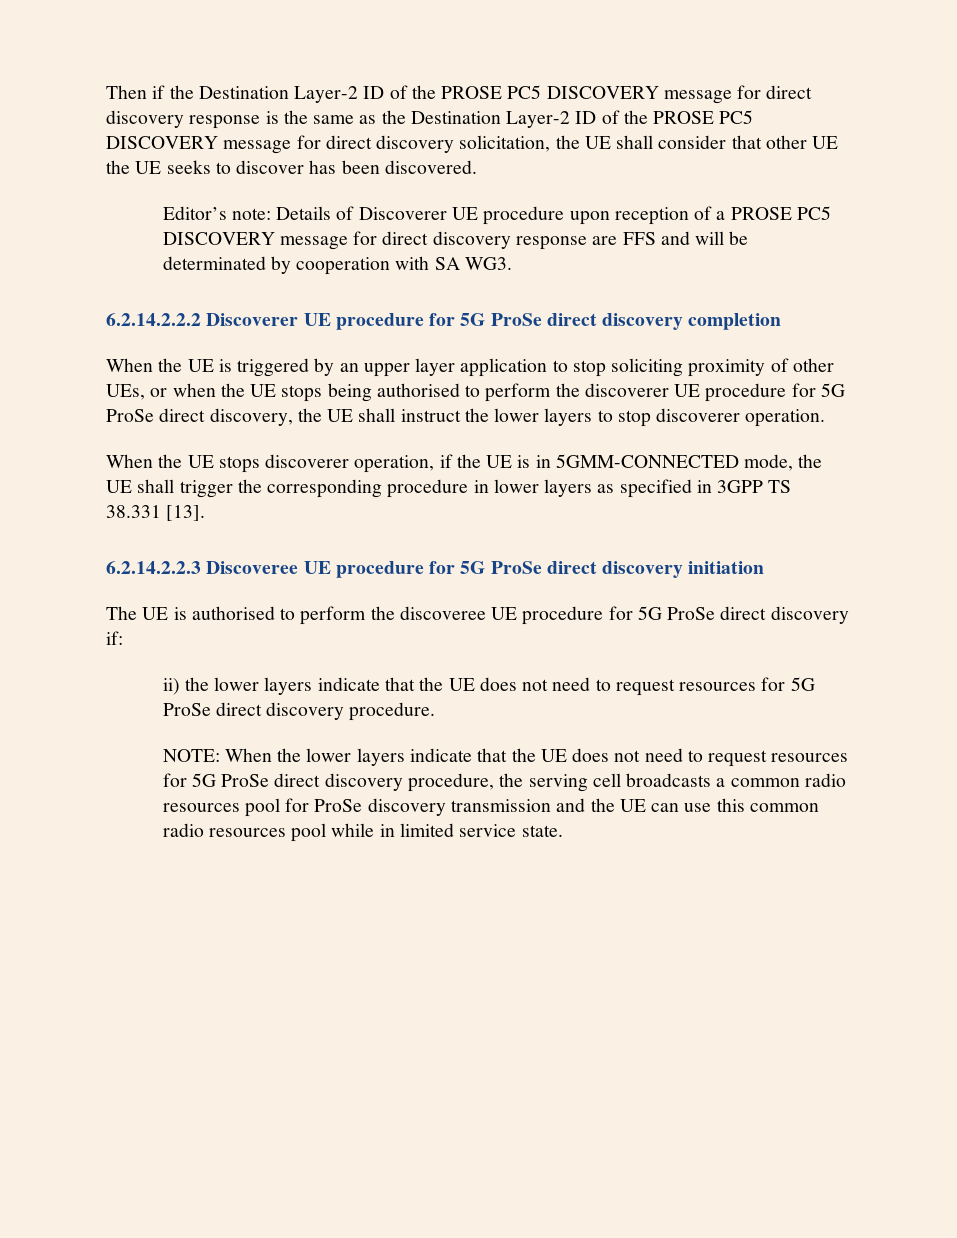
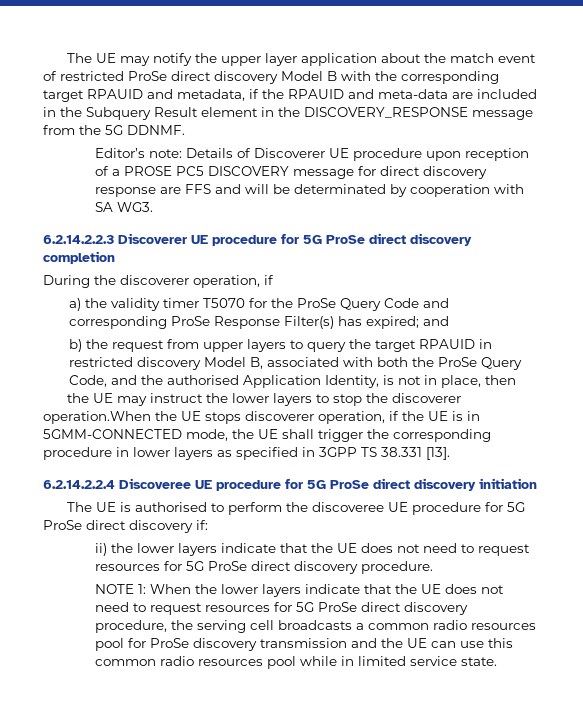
[106,85,813,104] [106,110,754,129] [106,135,839,154] [106,160,477,174] Then if the Destination Layer-2 ID of the PROSE PC5 DISCOVERY message for direct discovery response is the same as the Destination Layer-2 ID of the PROSE PC5 DISCOVERY message for direct discovery solicitation, the UE shall consider that other UE the UE seeks to discover has been discovered. -> [66,53,536,66] [43,71,499,84] [43,89,537,102] [43,107,533,120] [43,125,185,135] The UE may notify the upper layer application about the match event of restricted ProSe direct discovery Model B with the corresponding target RPAUID and metadata, if the RPAUID and meta-data are included in the Subquery Result element in the DISCOVERY_RESPONSE message from the 5G DDNMF.
[106,313,201,326] 6.2.14.2.2.2 -> [43,235,114,244] 6.2.14.2.2.3
[106,358,834,377] [106,383,845,402] [106,408,396,426] When the UE is triggered by an upper layer application to stop soliciting proximity of other UEs, or when the UE stops being authorised to perform the discoverer UE procedure for 5G ProSe direct discovery, the UE shall -> [43,275,274,288] [68,298,449,311] [68,316,449,329] [68,339,492,352] [68,357,522,370] [68,375,516,388] [66,393,147,406] During the discoverer operation, if // a) the validity timer T5070 for the ProSe Query Code and corresponding ProSe Response Filter(s) has expired; and // b) the request from upper layers to query the target RPAUID in restricted discovery Model B, associated with both the ProSe Query Code, and the authorised Application Identity, is not in place, then // the UE may
[656,408,826,427] [106,454,153,468] discoverer operation. // When -> [365,393,461,403] [43,411,151,424] the discoverer operation.When
[106,561,201,574] 6.2.14.2.2.3 -> [43,480,115,489] 6.2.14.2.2.4
[162,749,220,762] NOTE: -> [94,584,146,594] NOTE 1:

